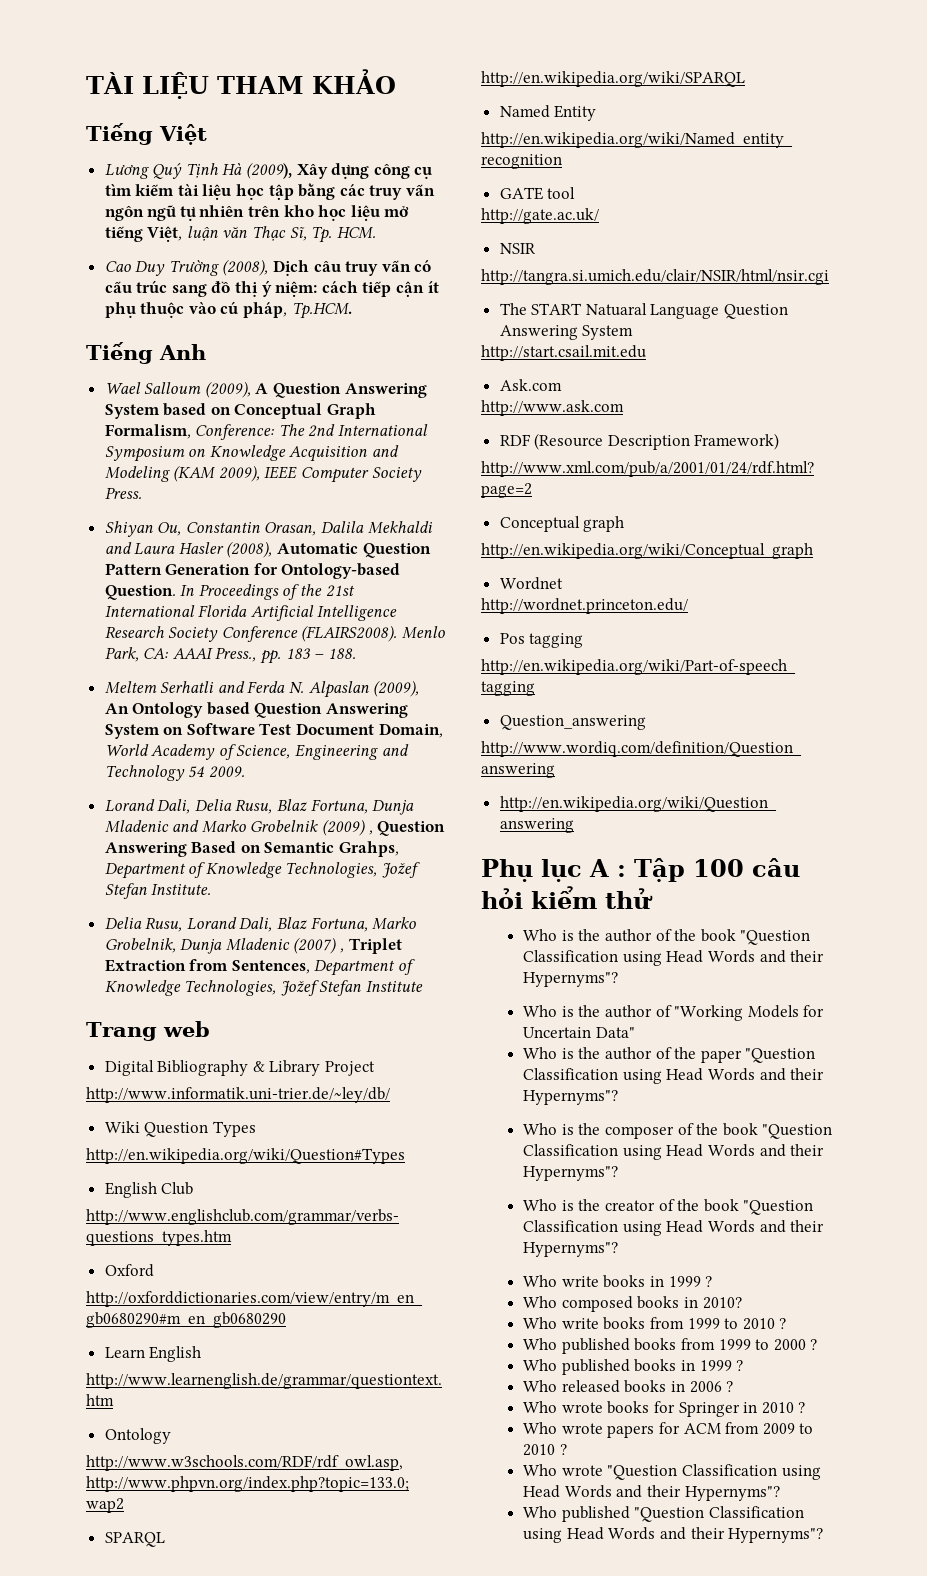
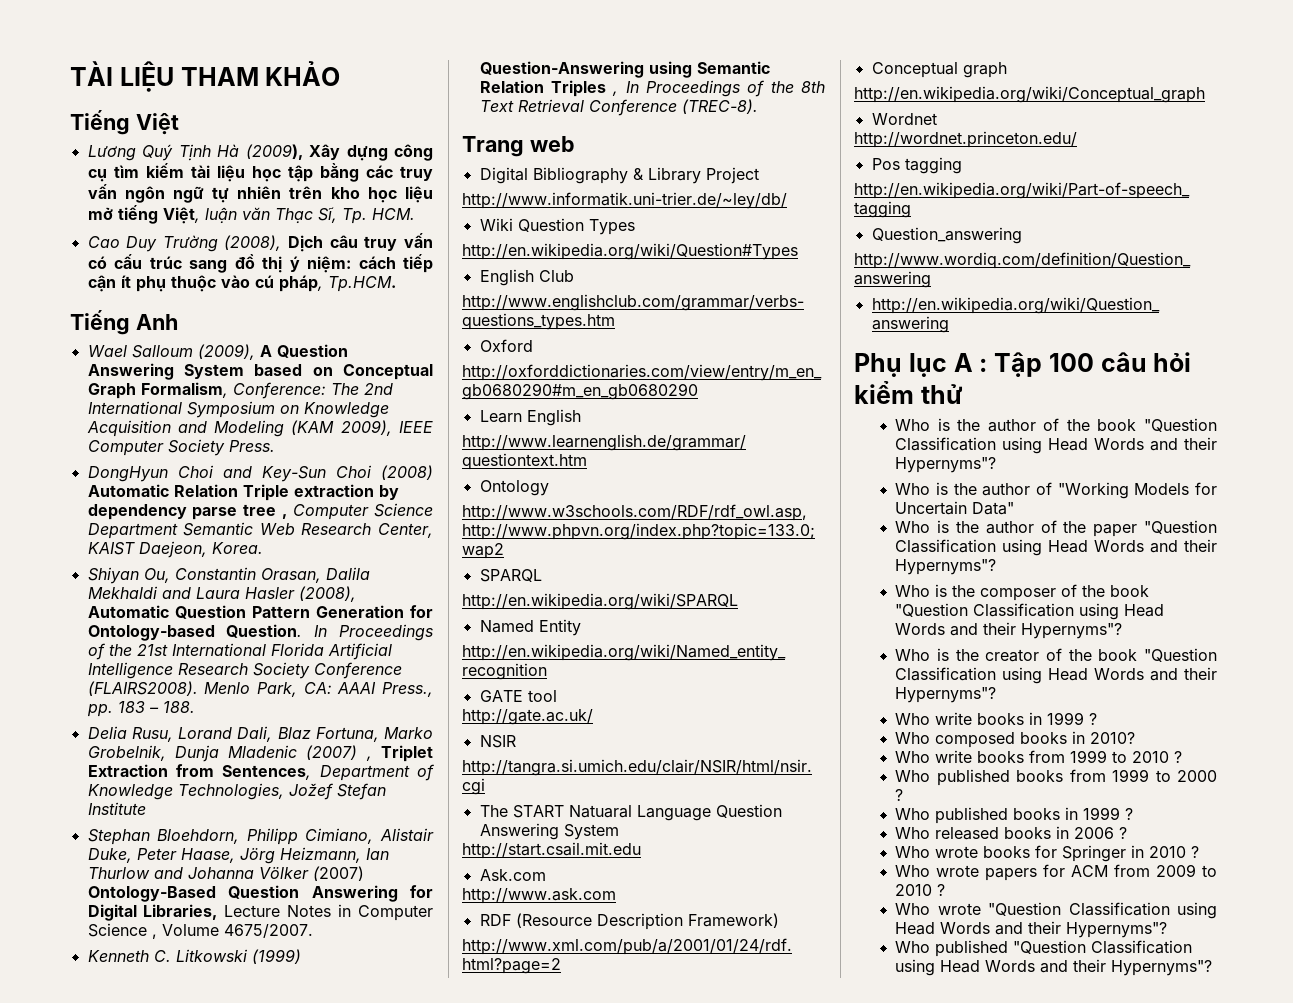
(142, 493) none -> [87,465,433,482] [87,484,399,501] [87,503,433,520] [87,522,433,539] [87,541,263,558] // DongHyun Choi and Key-Sun Choi (2008) Automatic Relation Triple extraction by dependency parse tree , Computer Science Department Semantic Web Research Center, KAIST Daejeon, Korea.
[104,680,420,698] [104,702,409,718] [104,723,443,739] [104,744,409,760] [104,765,245,781] [104,799,415,815] [104,819,446,836] [104,841,400,857] [104,862,421,879] [104,883,212,899] // Meltem Serhatli and Ferda N. Alpaslan (2009), An Ontology based Question Answering System on Software Test Document Domain, World Academy of Science, Engineering and Technology 54 2009. // Lorand Dali, Delia Rusu, Blaz Fortuna, Dunja Mladenic and Marko Grobelnik (2009) , Question Answering Based on Semantic Grahps, Department of Knowledge Technologies, Jožef Stefan Institute. -> (195, 707) none
(424, 986) none -> [87,828,434,845] [87,847,389,864] [87,866,364,881] [87,885,433,902] [87,904,433,921] [87,923,313,939] [87,949,301,964] [479,61,770,78] [479,80,825,97] [479,99,758,116] // Stephan Bloehdorn, Philipp Cimiano, Alistair Duke, Peter Haase, Jörg Heizmann, Ian Thurlow and Johanna Völker (2007) Ontology-Based Question Answering for Digital Libraries, Lecture Notes in Computer Science , Volume 4675/2007. // Kenneth C. Litkowski (1999) Question-Answering using Semantic Relation Triples , In Proceedings of the 8th Text Retrieval Conference (TREC-8).

